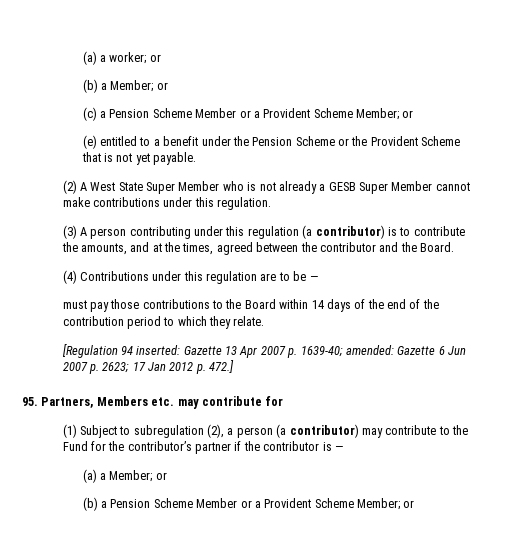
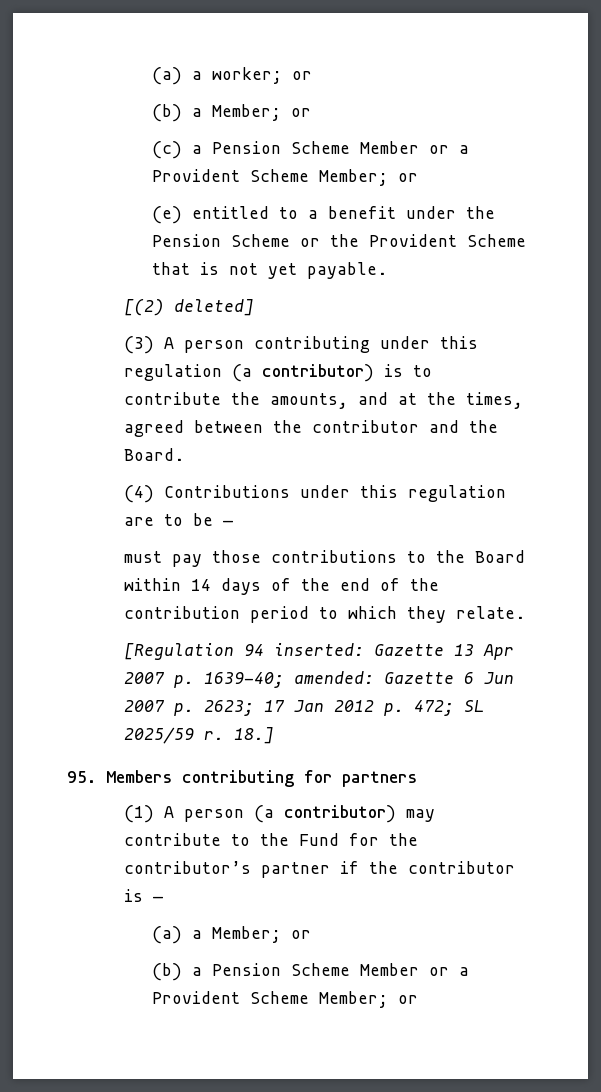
[62,180,470,194] [62,197,271,210] (2) A West State Super Member who is not already a GESB Super Member cannot make contributions under this regulation. -> [123,299,254,316] [(2) deleted]
[209,360,235,373] [22,396,284,409] 472.] // 95. Partners, Members etc. may contribute for -> [413,700,484,716] [123,727,274,744] [67,770,417,787] 472; SL 2025/59 r. 18.] // 95. Members contributing for partners
[79,424,234,438] Subject to subregulation (2), a -> [163,806,174,818] A

